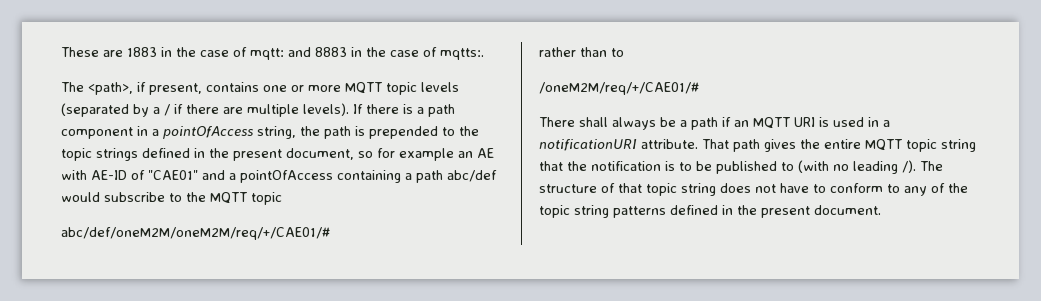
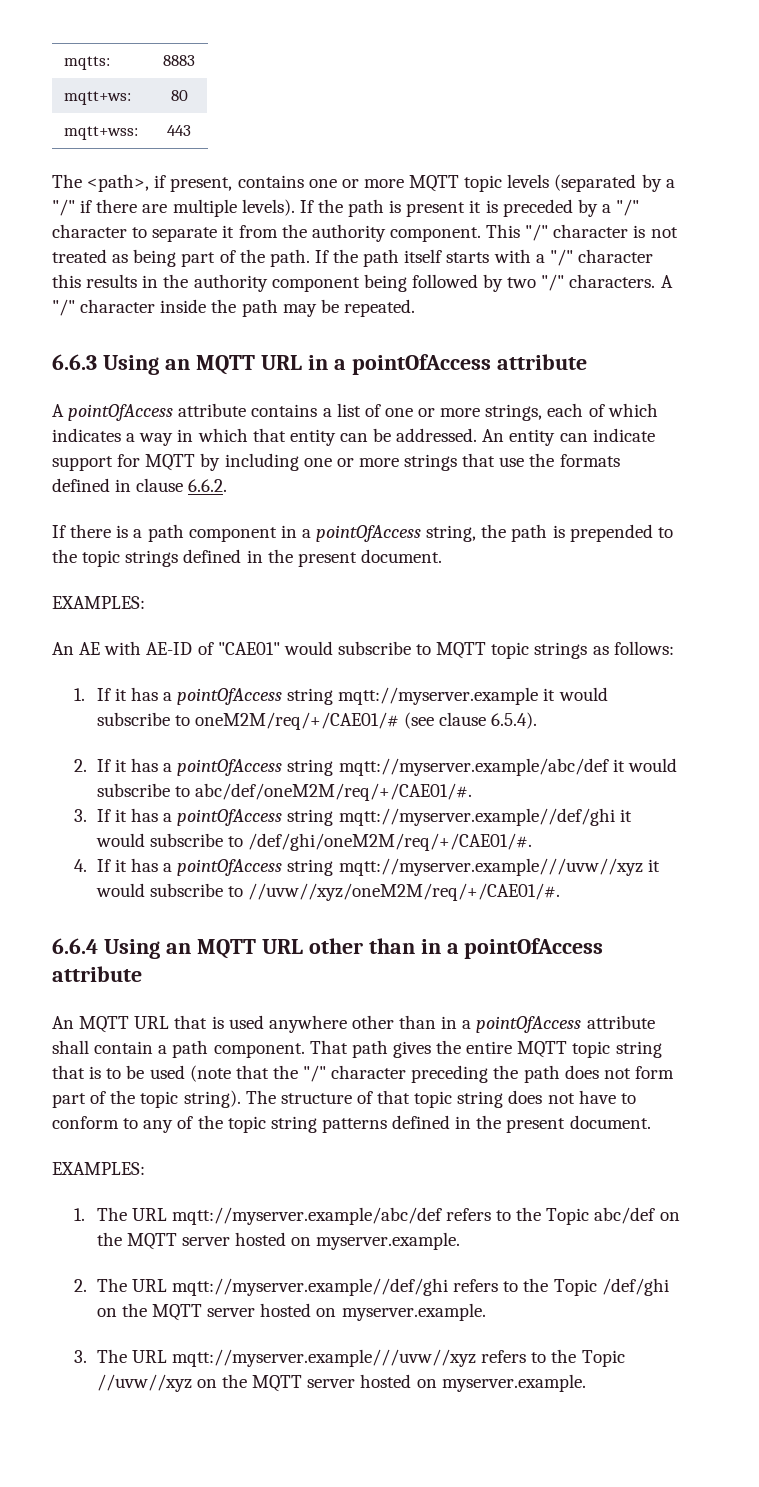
[61,47,484,60] These are 1883 in the case of mqtt: and 8883 in the case of mqtts:. -> [63,56,110,70] [163,55,195,66] [63,91,131,105] [170,90,188,101] [63,126,138,140] [167,125,191,136] mqtts: | 8883 // mqtt+ws: | 80 // mqtt+wss: | 443
[164,104,170,116] / -> [52,199,75,216] "/"
(363, 109) none -> [317,199,640,217] [52,224,678,242] [52,249,653,267] [52,274,673,292] [52,299,415,317] [52,354,587,375] [52,403,658,421] [52,428,655,446] [52,453,620,471] [52,478,228,492] [52,525,66,538] the path is present it is preceded by a "/" character to separate it from the authority component. This "/" character is not treated as being part of the path. If the path itself starts with a "/" character this results in the authority component being followed by two "/" characters. A "/" character inside the path may be repeated. // 6.6.3 Using an MQTT URL in a pointOfAccess attribute // A pointOfAccess attribute contains a list of one or more strings, each of which indicates a way in which that entity can be addressed. An entity can indicate support for MQTT by including one or more strings that use the formats defined in clause 6.6.2. // If
[286,148,473,161] document, so for example an -> [360,549,442,563] [52,596,145,609] [52,642,74,655] document. // EXAMPLES: // An
[202,170,497,183] [61,192,282,205] [61,227,331,240] [539,47,624,57] [539,82,700,95] [539,117,890,130] [539,139,698,151] and a pointOfAccess containing a path abc/def would subscribe to the MQTT topic // abc/def/oneM2M/oneM2M/req/+/CAE01/# // rather than to // /oneM2M/req/+/CAE01/# // There shall always be a path if an MQTT URI is used in a notificationURI attribute. -> [283,641,674,659] [74,687,608,705] [96,712,538,730] [74,758,677,776] [96,783,473,801] [74,808,632,826] [95,833,533,851] [74,858,660,876] [95,883,561,901] [52,938,604,959] [52,966,142,982] [52,1015,655,1033] [52,1040,305,1058] would subscribe to MQTT topic strings as follows: // 1. If it has a pointOfAccess string mqtt://myserver.example it would subscribe to oneM2M/req/+/CAE01/# (see clause 6.5.4). // 2. If it has a pointOfAccess string mqtt://myserver.example/abc/def it would subscribe to abc/def/oneM2M/req/+/CAE01/#. // 3. If it has a pointOfAccess string mqtt://myserver.example//def/ghi it would subscribe to /def/ghi/oneM2M/req/+/CAE01/#. // 4. If it has a pointOfAccess string mqtt://myserver.example///uvw//xyz it would subscribe to //uvw//xyz/oneM2M/req/+/CAE01/#. // 6.6.4 Using an MQTT URL other than in a pointOfAccess attribute // An MQTT URL that is used anywhere other than in a pointOfAccess attribute shall contain a path component.
[567,161,661,171] the notification -> (85, 1072) none
[716,160,916,174] published to (with no leading /). -> [149,1065,674,1083] [52,1090,241,1108] used (note that the "/" character preceding the path does not form part of the topic string).
(881, 210) none -> [52,1162,145,1175] [74,1207,680,1225] [96,1232,461,1250] [74,1278,669,1296] [96,1303,486,1321] [74,1349,625,1367] [96,1374,586,1392] // EXAMPLES: // 1. The URL mqtt://myserver.example/abc/def refers to the Topic abc/def on the MQTT server hosted on myserver.example. // 2. The URL mqtt://myserver.example//def/ghi refers to the Topic /def/ghi on the MQTT server hosted on myserver.example. // 3. The URL mqtt://myserver.example///uvw//xyz refers to the Topic //uvw//xyz on the MQTT server hosted on myserver.example.

